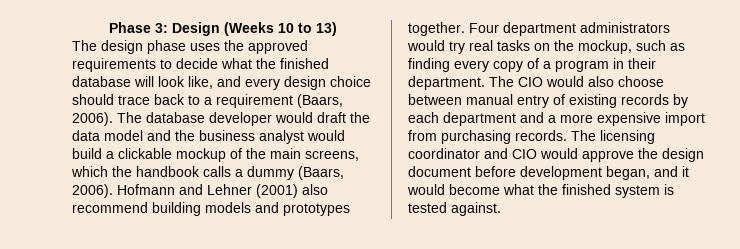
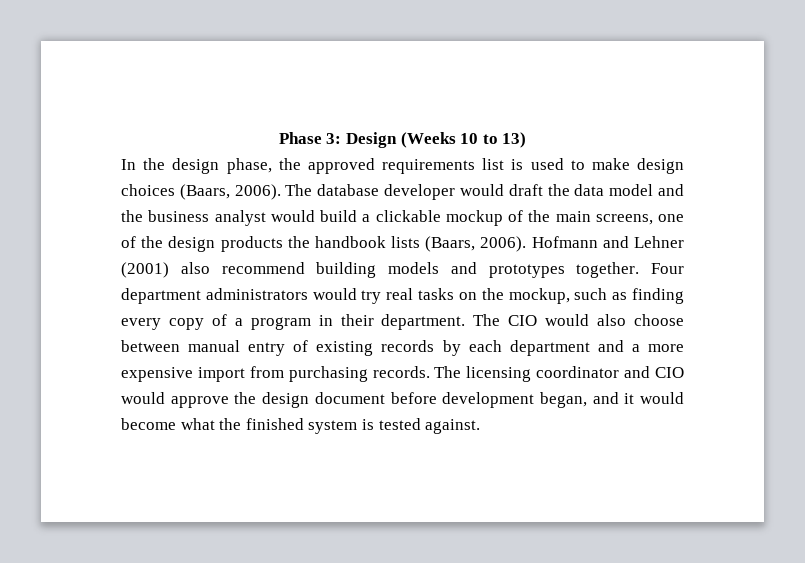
[72,40,308,54] [72,58,329,72] [72,76,371,90] [72,94,293,108] The design phase uses the approved requirements to decide what the finished database will look like, and every design choice should trace back to a requirement -> [121,158,685,174] [121,184,175,196] In the design phase, the approved requirements list is used to make design choices
[71,166,294,180] which the handbook calls a dummy -> [658,214,684,222] [121,236,421,252] one of the design products the handbook lists

